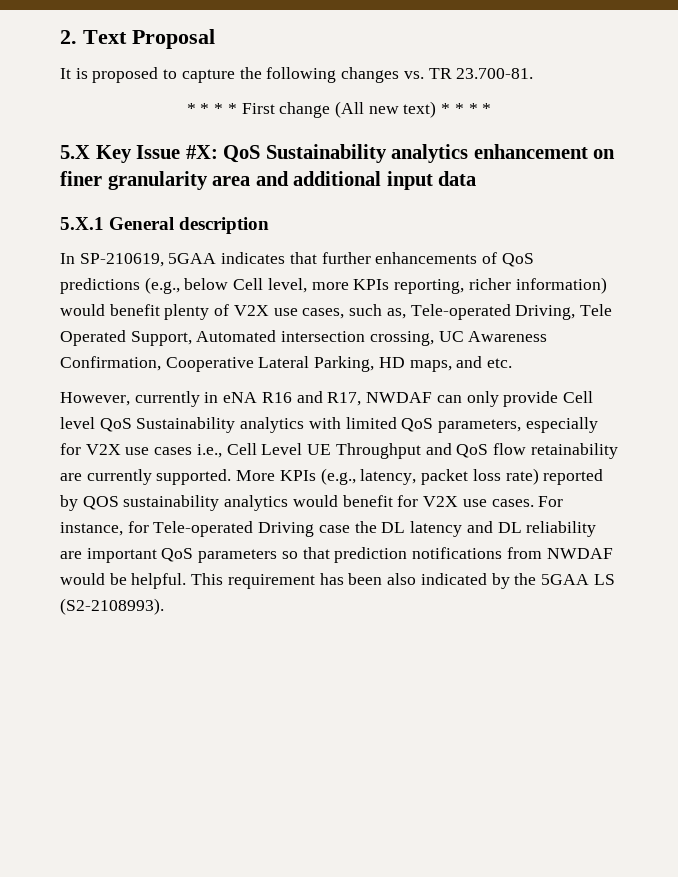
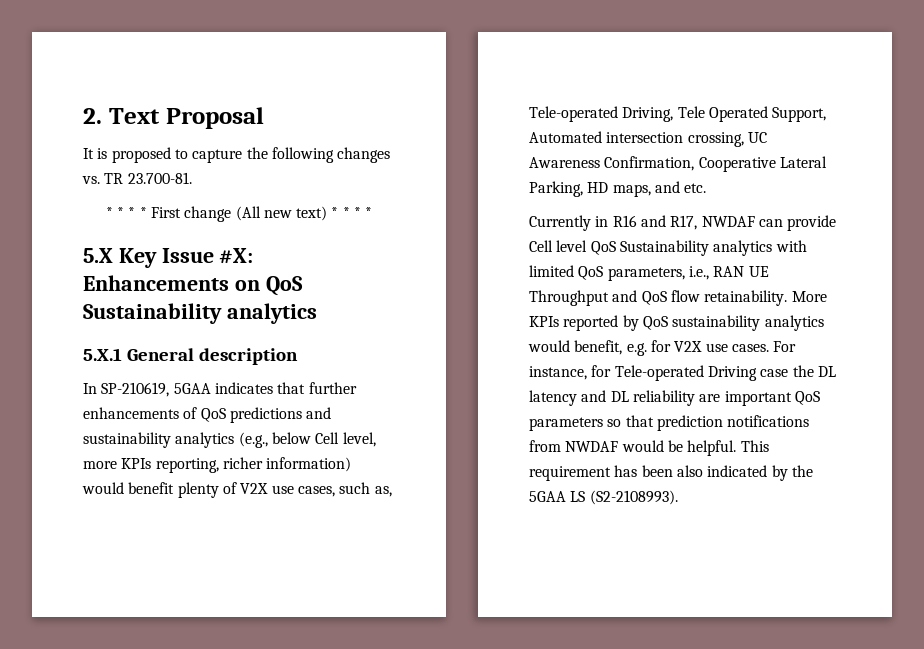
[223,144,616,163] [60,171,477,190] QoS Sustainability analytics enhancement on finer granularity area and additional input data -> [83,275,303,296] [83,303,317,324] Enhancements on QoS Sustainability analytics
(140, 286) none -> [306,407,332,419] [83,432,235,448] and sustainability analytics
[60,391,258,407] However, currently in eNA -> [529,215,609,231] Currently in
[466,391,499,407] only -> (783, 223) none
[525,417,598,433] [60,443,303,458] especially for V2X use cases i.e., Cell Level -> [688,266,745,280] i.e., RAN
[530,443,618,459] [60,468,539,485] retainability are currently supported. More KPIs (e.g., latency, packet loss rate) -> [704,290,827,306] [529,316,559,327] retainability. More KPIs
[82,496,119,510] QOS -> [642,316,668,330] QoS
[342,495,393,507] benefit -> [574,340,647,356] benefit, e.g.

